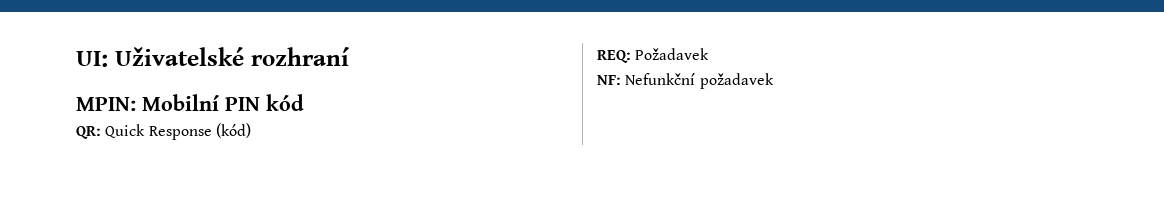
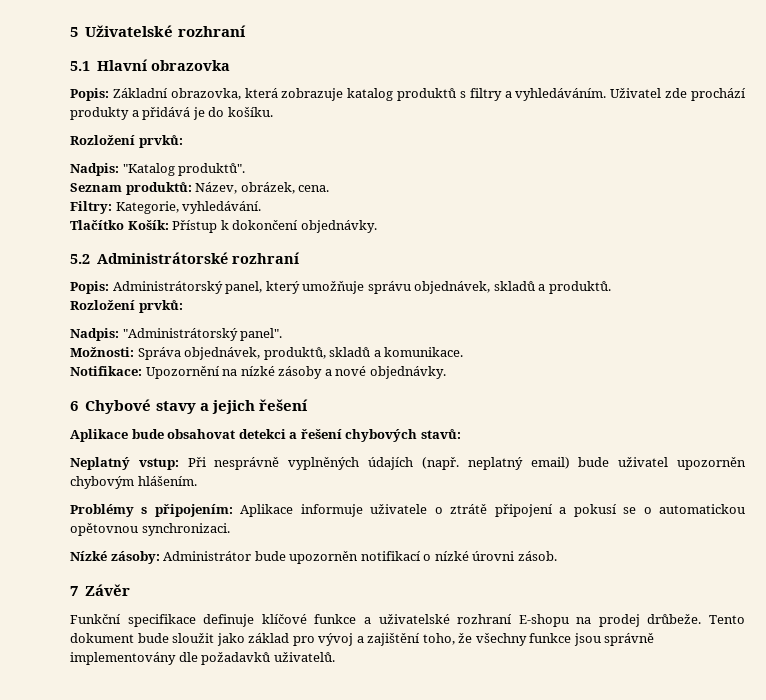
[76,51,108,67] UI: -> [70,27,78,37] 5
[76,94,304,111] [76,123,251,140] [597,48,710,63] [597,73,774,89] MPIN: Mobilní PIN kód // QR: Quick Response (kód) // REQ: Požadavek // NF: Nefunkční požadavek -> [70,59,230,71] [70,88,746,101] [70,107,273,120] [70,135,183,148] [70,163,246,176] [70,182,330,195] [70,201,262,214] [70,220,377,233] [70,252,300,264] [70,281,611,294] [70,300,183,313] [70,328,283,341] [70,347,464,360] [70,366,446,379] [70,399,308,414] [70,429,461,442] [70,457,746,470] [70,476,197,489] [70,504,745,517] [70,523,230,536] [70,551,557,564] [70,584,131,596] [70,614,746,627] [70,633,655,646] [70,652,335,665] 5.1 Hlavní obrazovka // Popis: Základní obrazovka, která zobrazuje katalog produktů s filtry a vyhledáváním. Uživatel zde prochází produkty a přidává je do košíku. // Rozložení prvků: // Nadpis: "Katalog produktů". // Seznam produktů: Název, obrázek, cena. // Filtry: Kategorie, vyhledávání. // Tlačítko Košík: Přístup k dokončení objednávky. // 5.2 Administrátorské rozhraní // Popis: Administrátorský panel, který umožňuje správu objednávek, skladů a produktů. // Rozložení prvků: // Nadpis: "Administrátorský panel". // Možnosti: Správa objednávek, produktů, skladů a komunikace. // Notifikace: Upozornění na nízké zásoby a nové objednávky. // 6 Chybové stavy a jejich řešení // Aplikace bude obsahovat detekci a řešení chybových stavů: // Neplatný vstup: Při nesprávně vyplněných údajích (např. neplatný email) bude uživatel upozorněn chybovým hlášením. // Problémy s připojením: Aplikace informuje uživatele o ztrátě připojení a pokusí se o automatickou opětovnou synchronizaci. // Nízké zásoby: Administrátor bude upozorněn notifikací o nízké úrovni zásob. // 7 Závěr // Funkční specifikace definuje klíčové funkce a uživatelské rozhraní E-shopu na prodej drůbeže. Tento dokument bude sloužit jako základ pro vývoj a zajištění toho, že všechny funkce jsou správně implementovány dle požadavků uživatelů.

